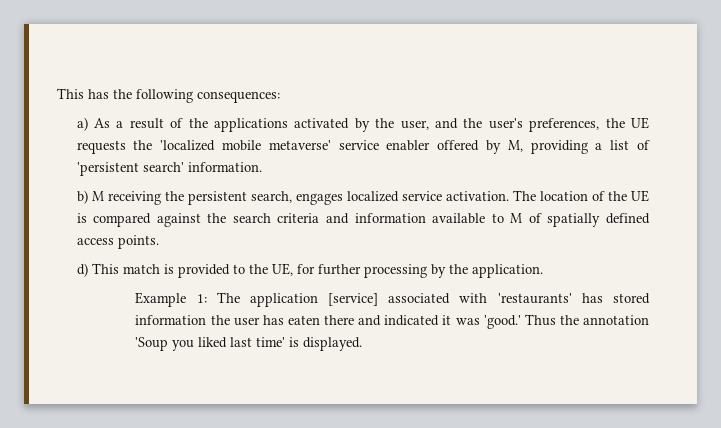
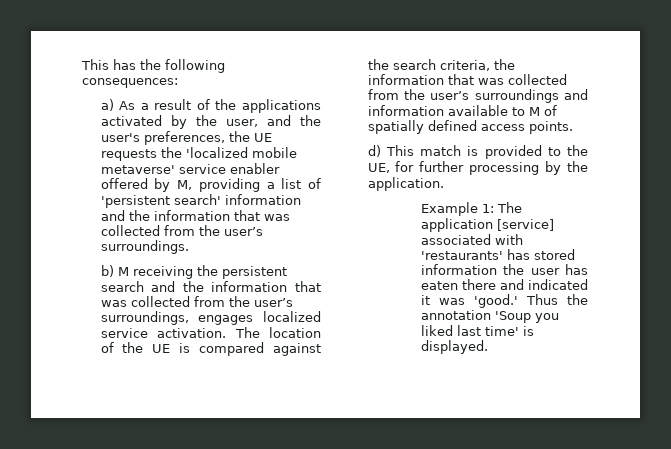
[187,162,262,172] information. -> [224,194,301,205] [100,210,290,221] [100,225,263,236] [100,240,189,254] information and the information that was collected from the user’s surroundings.
[250,191,292,203] search, -> [100,281,321,292] [100,296,293,307] [100,311,189,325] search and the information that was collected from the user’s surroundings,
[277,213,320,223] criteria -> [439,59,515,71] [367,74,567,85] [367,89,559,103] criteria, the information that was collected from the user’s surroundings

